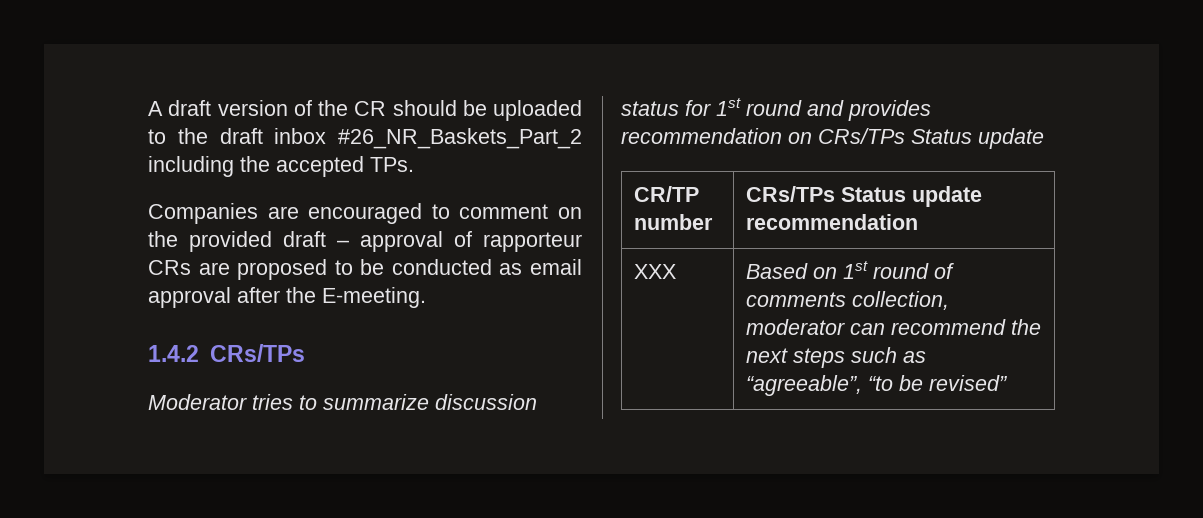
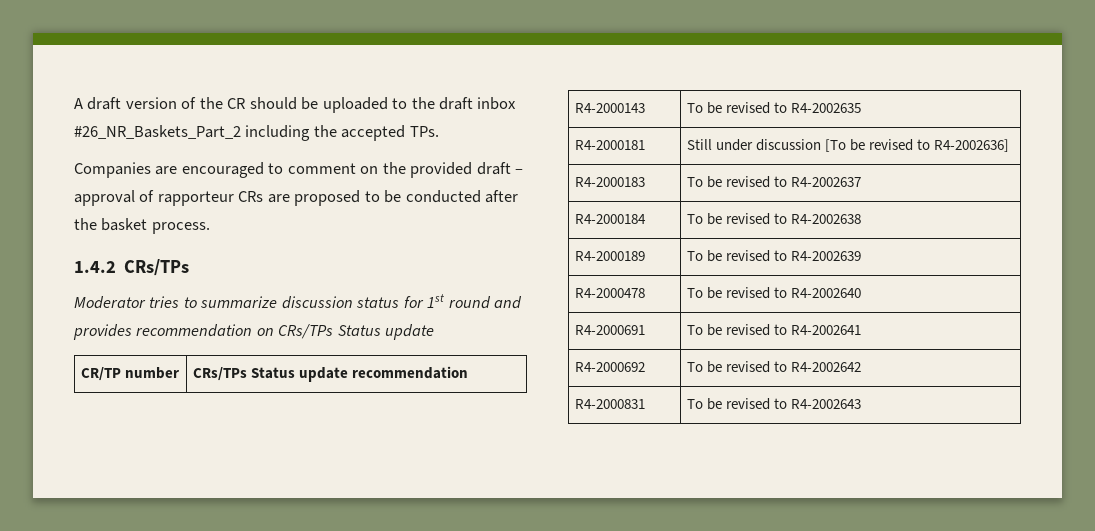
[499,259,582,275] [148,287,426,308] as email approval after the E-meeting. -> [485,190,519,203] [74,218,210,234] after the basket process.
[634,264,677,279] [746,261,955,279] [746,291,950,310] [746,319,1042,335] [746,347,927,368] [746,375,1008,396] XXX | Based on 1st round of comments collection, moderator can recommend the next steps such as “agreeable”, “to be revised” -> [574,103,645,113] [686,102,861,114] [574,140,645,150] [686,139,1009,152] [574,177,645,187] [686,176,861,188] [574,214,646,224] [686,213,861,225] [574,251,645,261] [686,250,861,262] [574,288,645,298] [686,287,861,299] [574,325,645,335] [686,324,861,336] [574,362,645,372] [686,361,861,373] [574,399,645,409] [686,398,861,410] R4-2000143 | To be revised to R4-2002635 // R4-2000181 | Still under discussion [To be revised to R4-2002636] // R4-2000183 | To be revised to R4-2002637 // R4-2000184 | To be revised to R4-2002638 // R4-2000189 | To be revised to R4-2002639 // R4-2000478 | To be revised to R4-2002640 // R4-2000691 | To be revised to R4-2002641 // R4-2000692 | To be revised to R4-2002642 // R4-2000831 | To be revised to R4-2002643

